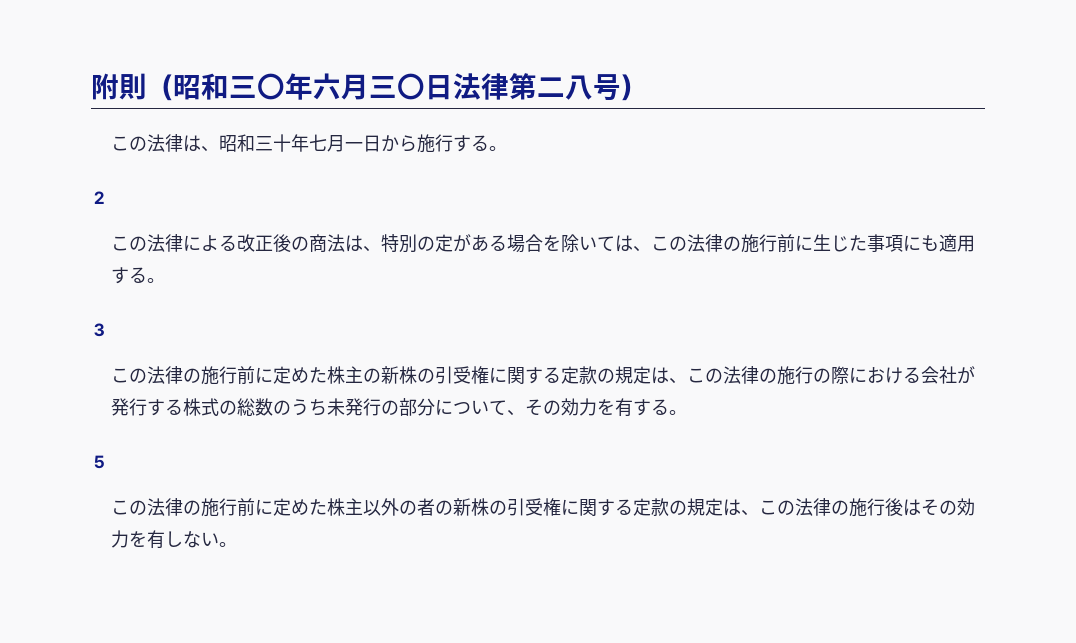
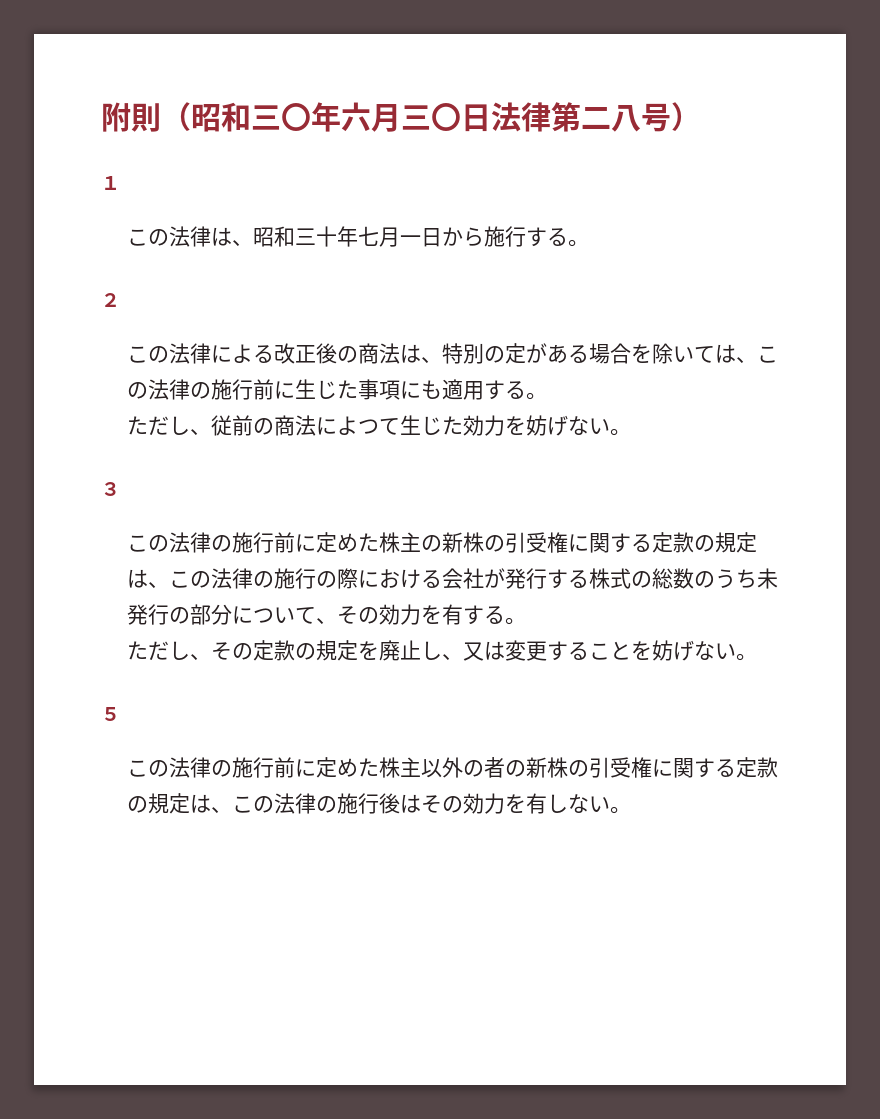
(647, 87) none -> [101,176,120,190] // １
(166, 280) none -> [126,415,631,436] // ただし、従前の商法によつて生じた効力を妨げない。
(688, 412) none -> [126,640,757,661] // ただし、その定款の規定を廃止し、又は変更することを妨げない。

